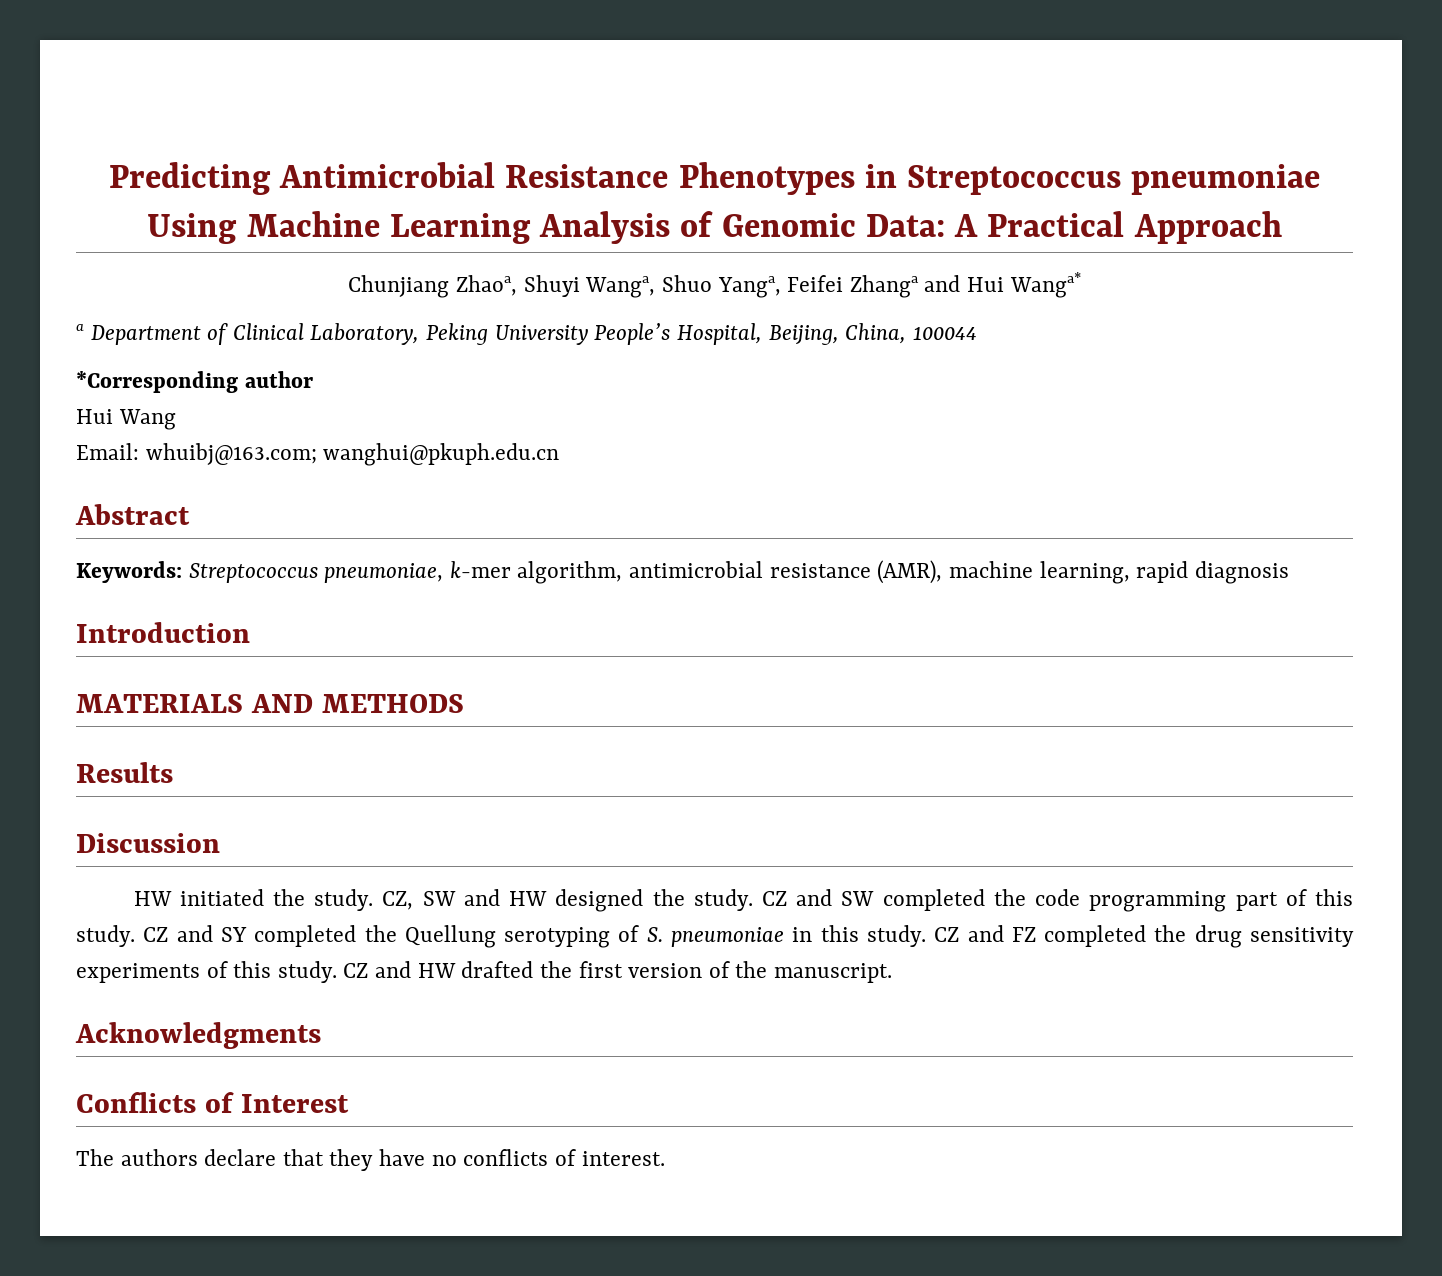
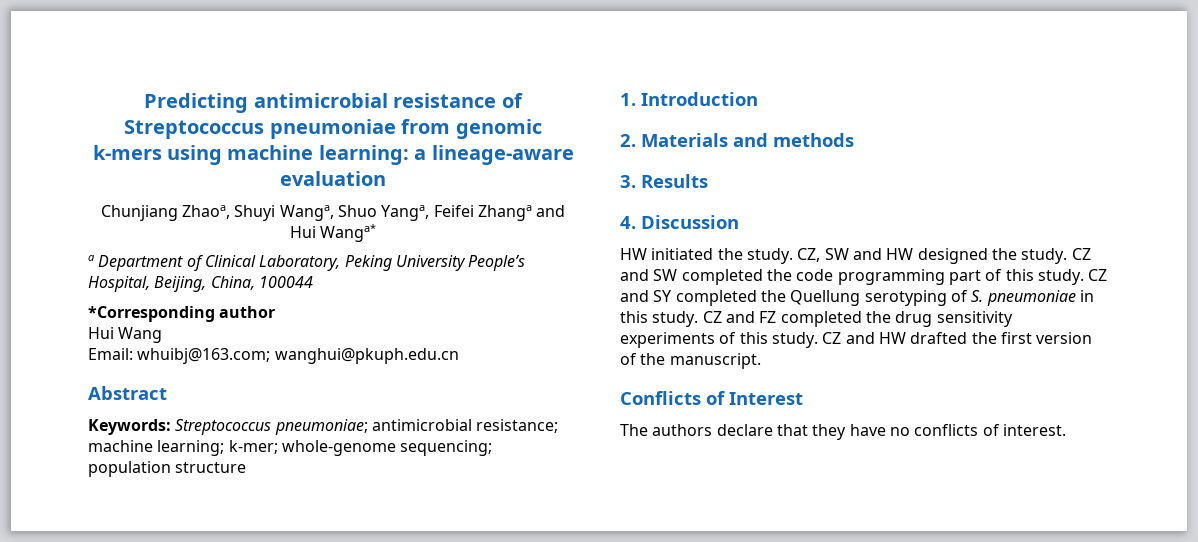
[278,162,1321,195] [147,211,1282,244] Antimicrobial Resistance Phenotypes in Streptococcus pneumoniae Using Machine Learning Analysis of Genomic Data: A Practical Approach -> [253,93,523,108] [124,119,542,139] [92,145,574,165] [280,171,386,186] antimicrobial resistance of Streptococcus pneumoniae from genomic k-mers using machine learning: a lineage-aware evaluation
[324,560,1289,584] [76,622,250,643] [76,694,464,713] pneumoniae, k-mer algorithm, antimicrobial resistance (AMR), machine learning, rapid diagnosis // Introduction // MATERIALS AND METHODS // -> [274,419,559,435] [88,440,493,456] [88,461,247,477] [620,92,758,106] [620,133,854,147] [620,175,636,188] pneumoniae; antimicrobial resistance; machine learning; k-mer; whole-genome sequencing; population structure // 1. Introduction // 2. Materials and methods // 3.
(173, 772) none -> [620,216,636,229] 4.
[75,1022,321,1049] // Acknowledgments -> (761, 361) none

